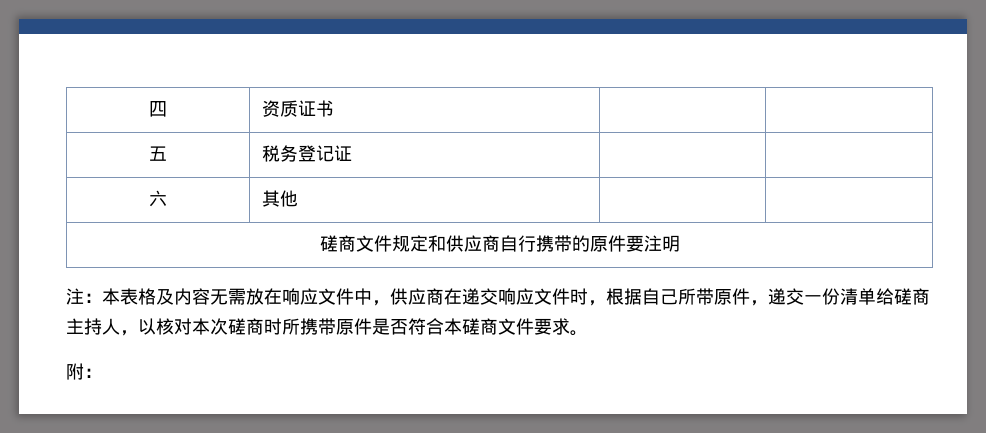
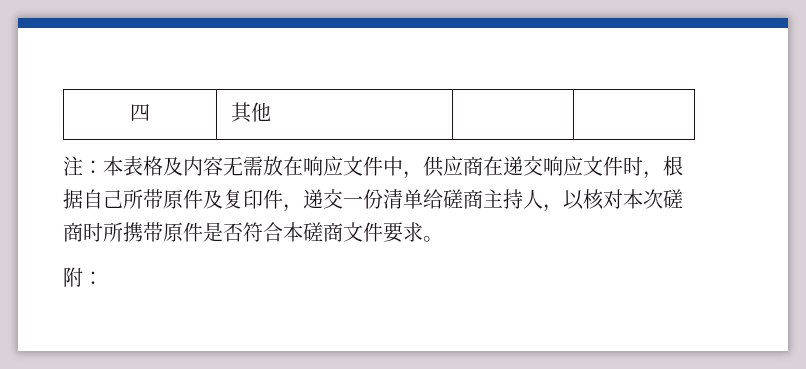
[262,100,335,117] [149,146,167,161] [262,145,353,162] [149,190,167,207] [262,190,299,207] [319,235,680,252] 资质证书 | | // 五 | 税务登记证 | | // 六 | 其他 | | // 磋商文件规定和供应商自行携带的原件要注明 -> [230,102,271,123] 其他 | |
(750, 296) none -> [203,189,283,209] 及复印件

